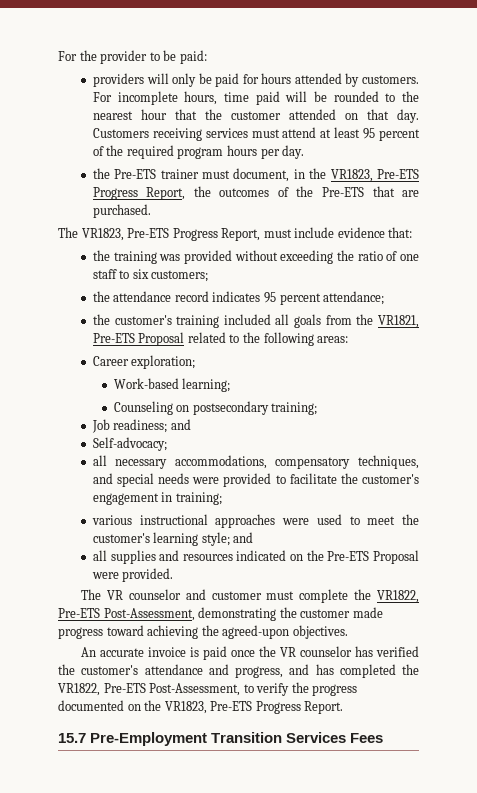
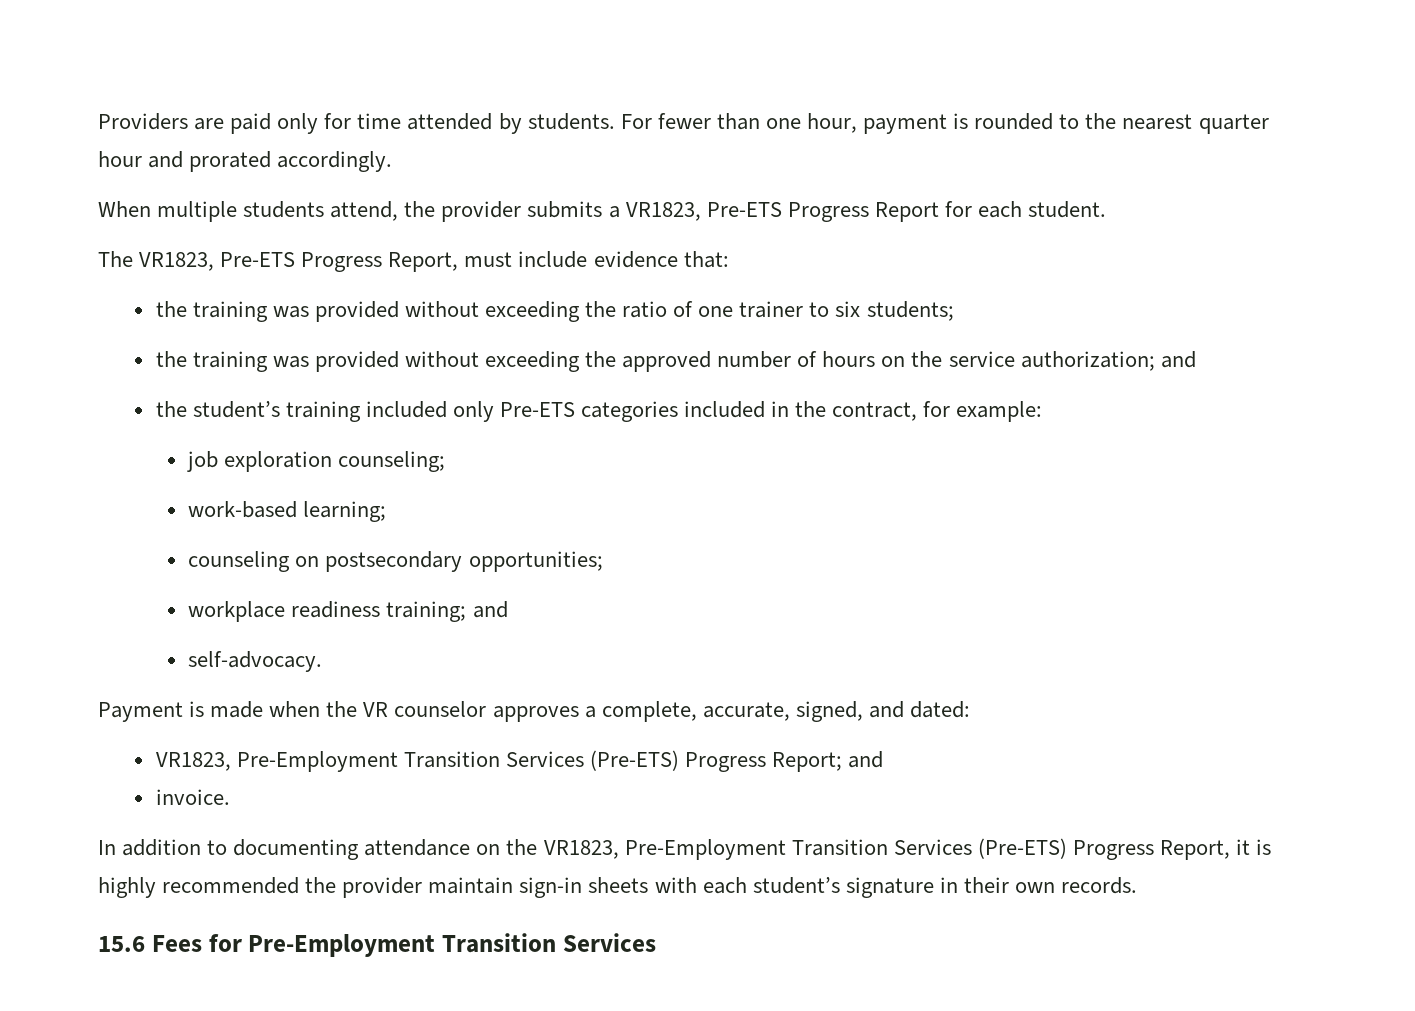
[58,50,207,64] [92,73,419,87] [92,91,419,105] [92,109,419,123] [92,127,420,141] [92,145,305,159] [92,168,419,182] [92,186,419,200] [92,204,151,218] For the provider to be paid: // providers will only be paid for hours attended by customers. For incomplete hours, time paid will be rounded to the nearest hour that the customer attended on that day. Customers receiving services must attend at least 95 percent of the required program hours per day. // the Pre-ETS trainer must document, in the VR1823, Pre-ETS Progress Report, the outcomes of the Pre-ETS that are purchased. -> [98,113,1269,134] [98,151,393,172] [98,201,1107,222] Providers are paid only for time attended by students. For fewer than one hour, payment is rounded to the nearest quarter hour and prorated accordingly. // When multiple students attend, the provider submits a VR1823, Pre-ETS Progress Report for each student.
[92,269,117,279] staff -> [739,301,804,318] trainer
[151,270,209,282] [92,291,385,305] [92,314,172,325] customers; // the attendance record indicates 95 percent attendance; // the customer's -> [866,301,954,321] [155,351,1196,372] [155,401,280,418] students; // the training was provided without exceeding the approved number of hours on the service authorization; and // the student’s
[275,314,419,328] [92,332,349,346] [92,355,196,369] [113,378,179,389] all goals from the VR1821, Pre-ETS Proposal related to the following areas: // Career exploration; // Work-based -> [452,401,1043,422] [187,451,446,472] [188,501,298,518] only Pre-ETS categories included in the contract, for example: // job exploration counseling; // work-based
[113,401,173,415] Counseling -> [188,551,291,572] counseling
[271,402,318,415] [91,419,191,433] [92,437,167,451] [92,455,419,469] [92,473,419,487] [92,492,222,505] [91,514,420,528] [92,532,254,546] [92,550,419,564] [91,568,174,582] [80,589,419,603] [58,607,383,621] [58,625,348,639] [80,646,419,660] [58,664,419,678] [58,682,358,696] [58,700,344,714] [58,732,384,746] training; // Job readiness; and // Self-advocacy; // all necessary accommodations, compensatory techniques, and special needs were provided to facilitate the customer's engagement in training; // various instructional approaches were used to meet the customer's learning style; and // all supplies and resources indicated on the Pre-ETS Proposal were provided. // The VR counselor and customer must complete the VR1822, Pre-ETS Post-Assessment, demonstrating the customer made progress toward achieving the agreed-upon objectives. // An accurate invoice is paid once the VR counselor has verified the customer's attendance and progress, and has completed the VR1822, Pre-ETS Post-Assessment, to verify the progress documented on the VR1823, Pre-ETS Progress Report. // 15.7 Pre-Employment Transition Services Fees -> [468,551,603,572] [188,601,508,622] [188,651,323,672] [98,701,970,722] [155,750,884,772] [155,789,230,805] [98,838,1272,860] [98,877,1138,898] [98,933,656,957] opportunities; // workplace readiness training; and // self-advocacy. // Payment is made when the VR counselor approves a complete, accurate, signed, and dated: // VR1823, Pre-Employment Transition Services (Pre-ETS) Progress Report; and // invoice. // In addition to documenting attendance on the VR1823, Pre-Employment Transition Services (Pre-ETS) Progress Report, it is highly recommended the provider maintain sign-in sheets with each student’s signature in their own records. // 15.6 Fees for Pre-Employment Transition Services

